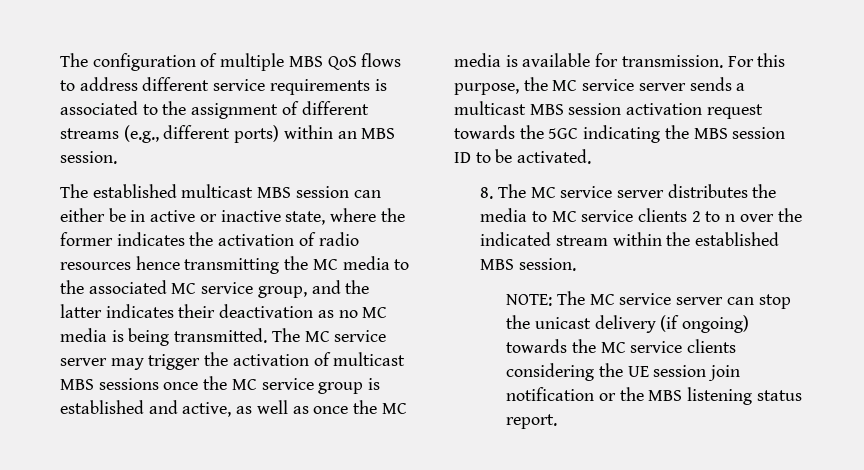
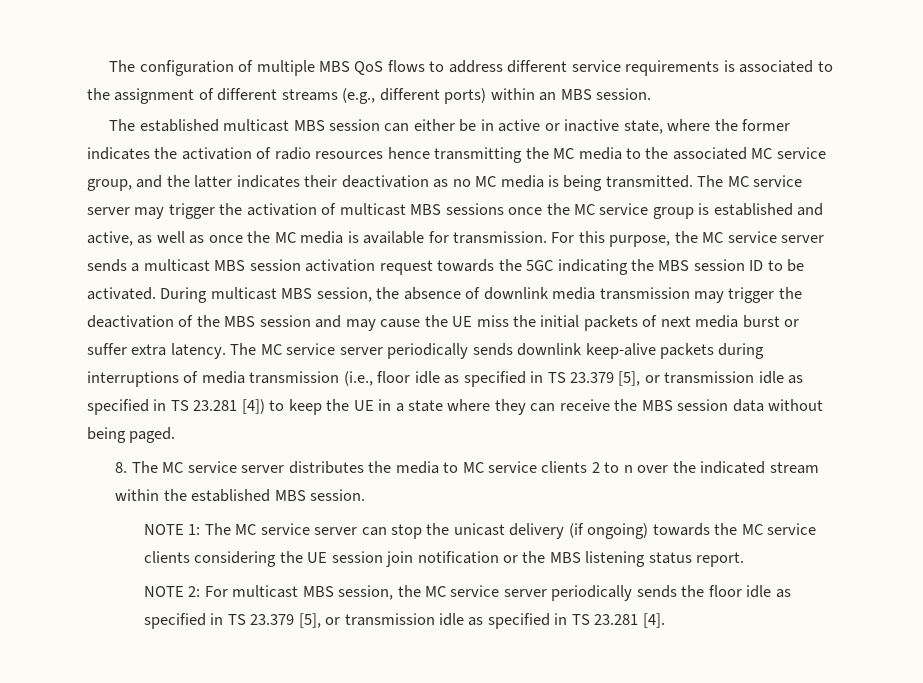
(592, 156) none -> [160,287,802,303] [87,315,800,331] [87,343,765,359] [87,371,804,387] [87,399,824,415] [87,427,176,443] During multicast MBS session, the absence of downlink media transmission may trigger the deactivation of the MBS session and may cause the UE miss the initial packets of next media burst or suffer extra latency. The MC service server periodically sends downlink keep-alive packets during interruptions of media transmission (i.e., floor idle as specified in TS 23.379 [5], or transmission idle as specified in TS 23.281 [4]) to keep the UE in a state where they can receive the MBS session data without being paged.
[506,294,553,306] NOTE: -> [143,524,201,535] NOTE 1:
(558, 421) none -> [143,585,791,601] [143,613,665,629] // NOTE 2: For multicast MBS session, the MC service server periodically sends the floor idle as specified in TS 23.379 [5], or transmission idle as specified in TS 23.281 [4].

